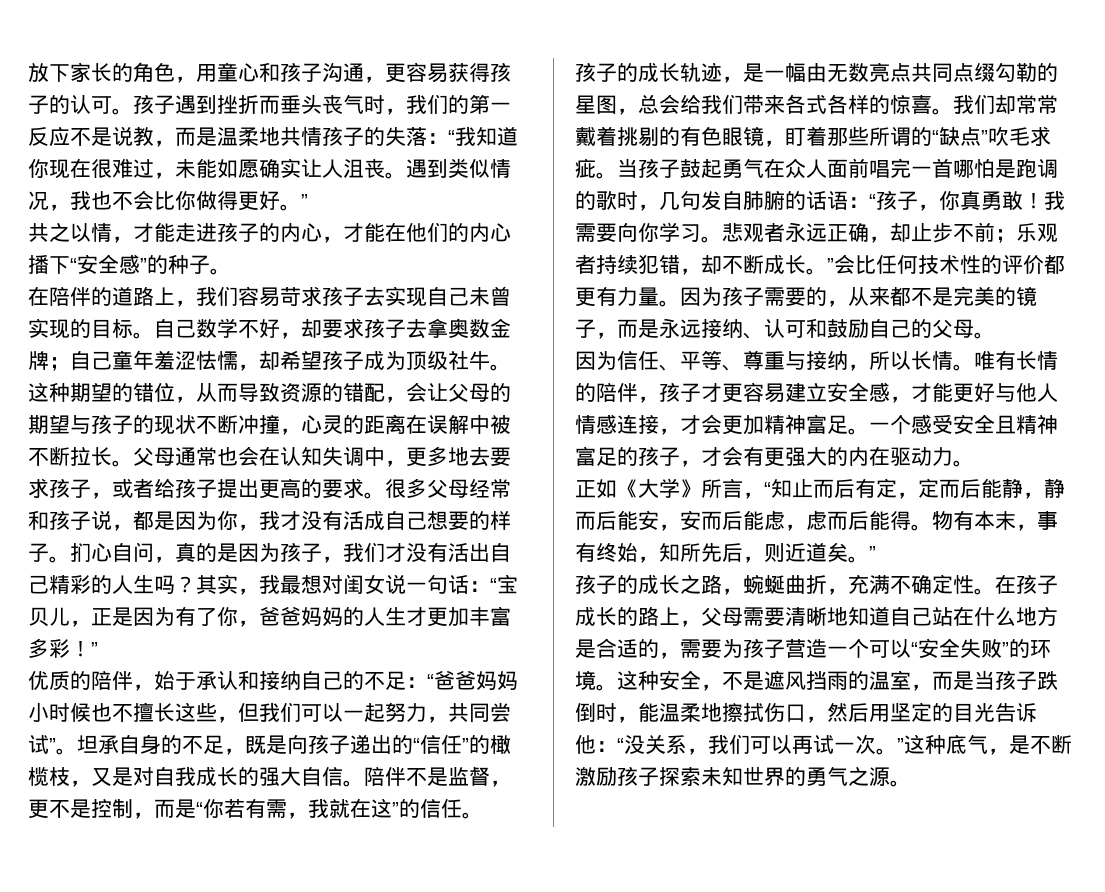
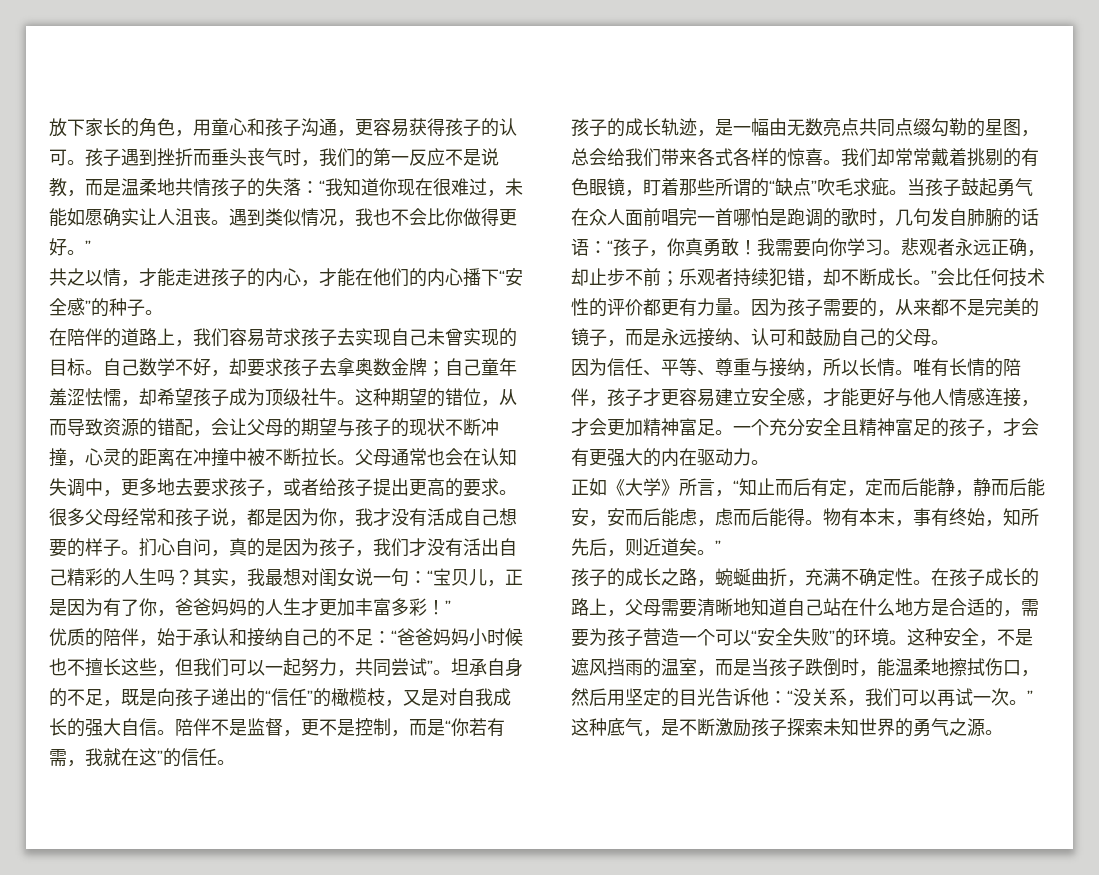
[427,414,469,434] 误解 -> [193,448,229,467] 冲撞
[448,575,469,594] 话 -> (409, 577) none
[911,414,953,434] 感受 -> [769,418,805,436] 充分

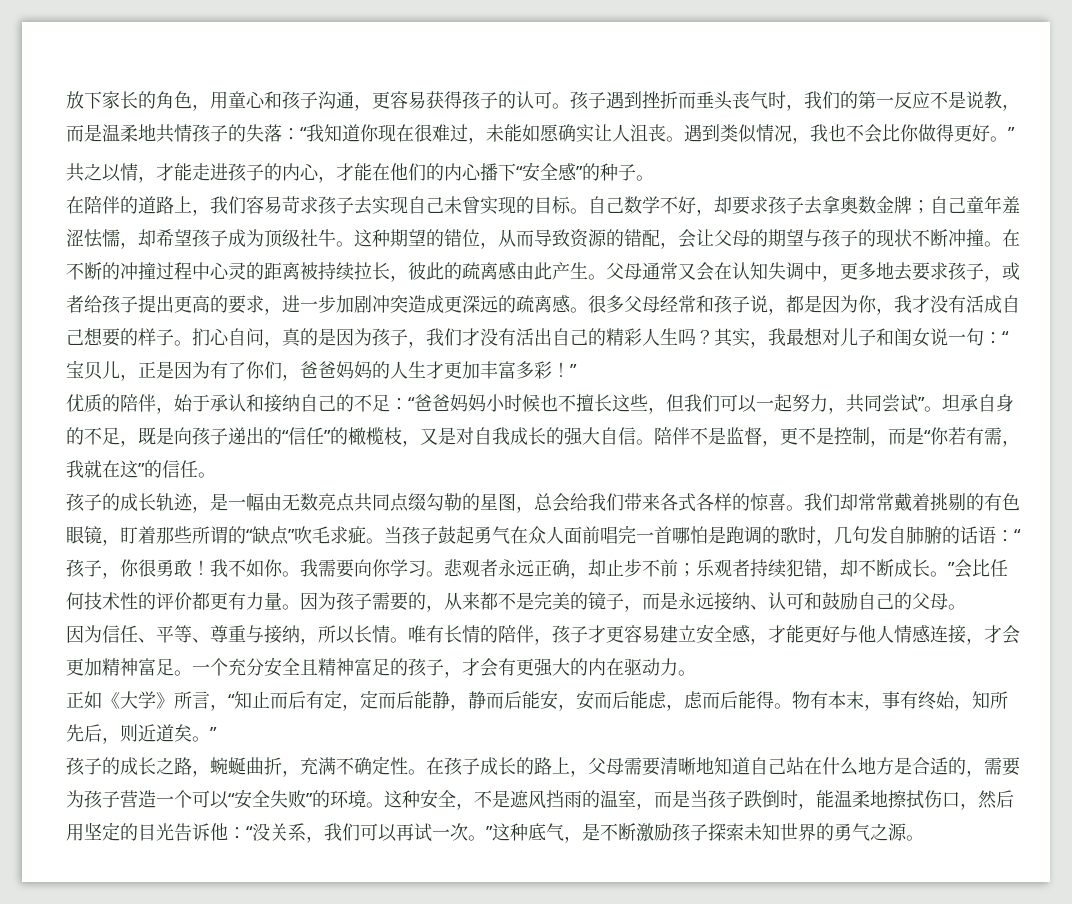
[67,448,337,467] ，心灵的距离在冲撞中被不断拉长 -> [984,229,1020,247] [66,262,588,282] 。在不断的冲撞过程中心灵的距离被持续拉长，彼此的疏离感由此产生
[427,448,445,466] 也 -> [678,263,696,280] 又
(499, 487) none -> [264,295,571,315] ，进一步加剧冲突造成更深远的疏离感
[67,568,121,587] 精彩的 -> [588,328,642,346] 的精彩
(319, 577) none -> [840,328,894,346] 儿子和
(157, 607) none -> [264,361,282,379] 们
[685,238,703,256] 真 -> [138,559,156,577] 很
(775, 247) none -> [228,559,318,577] 不如你。我

